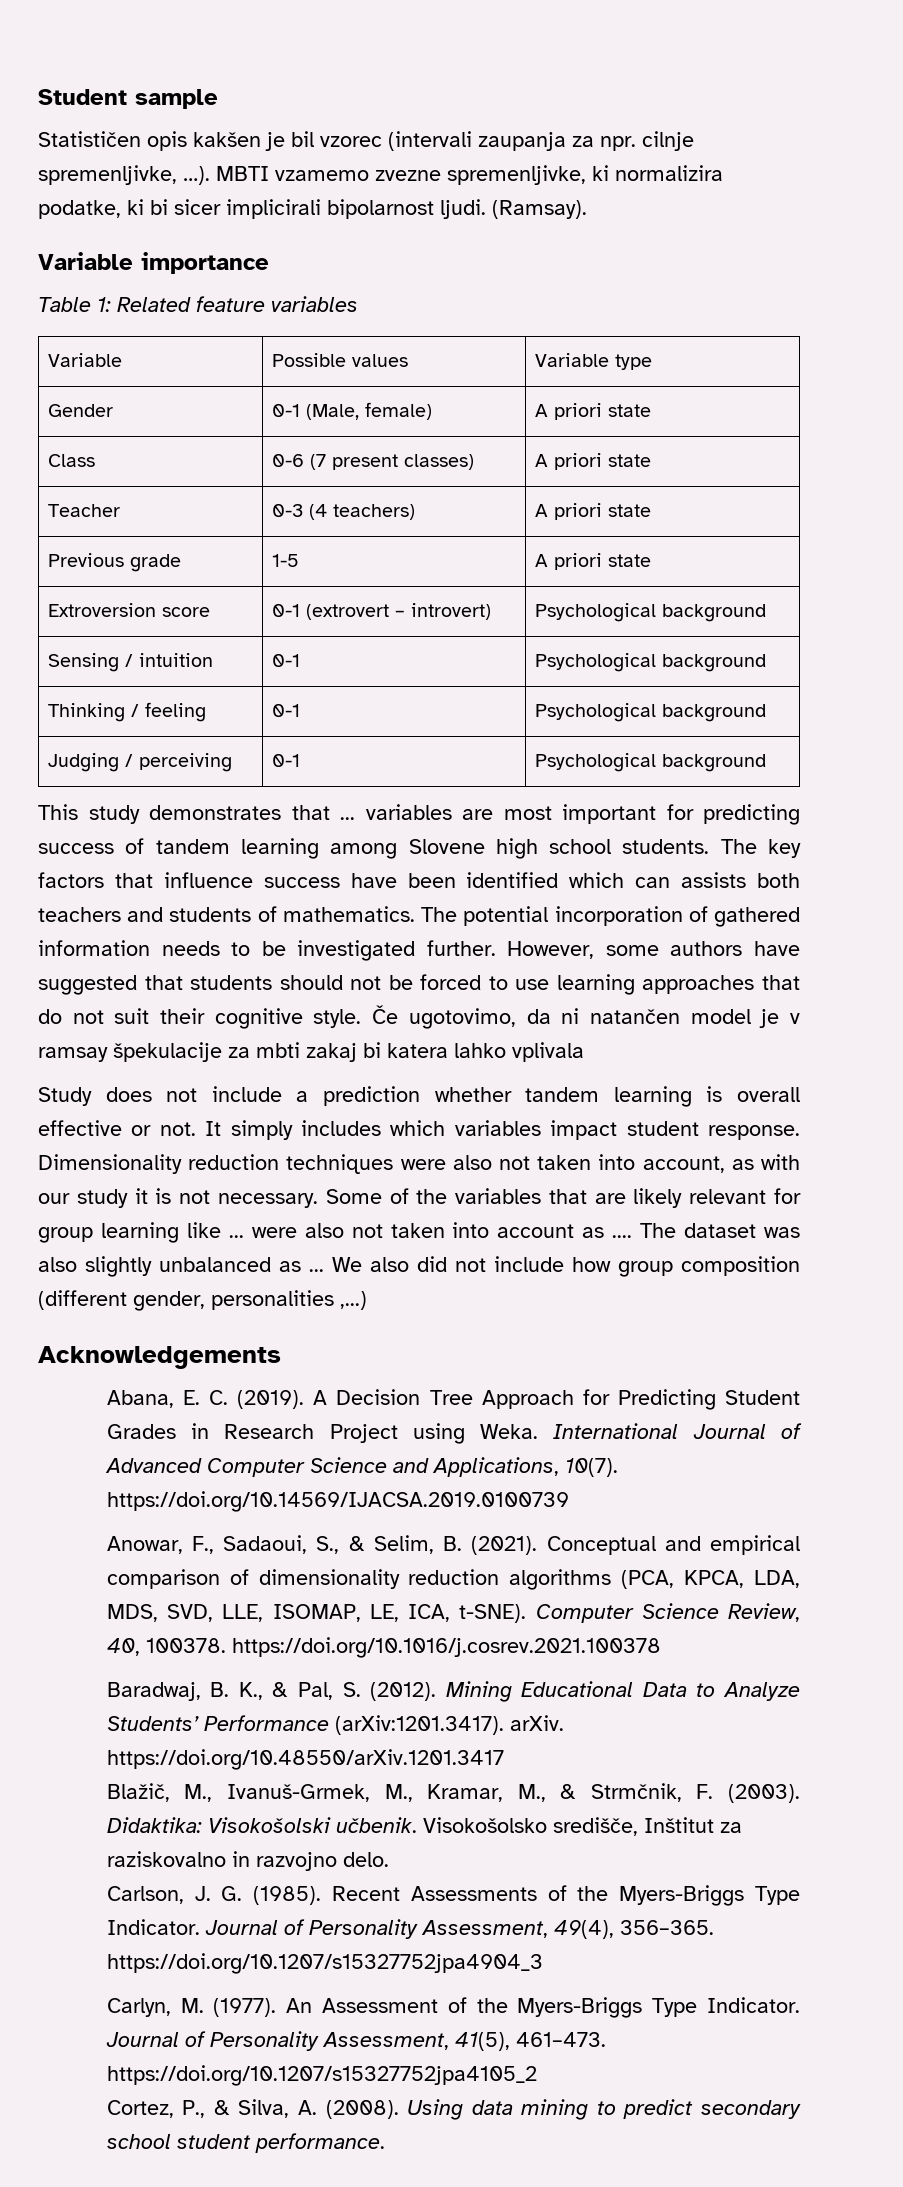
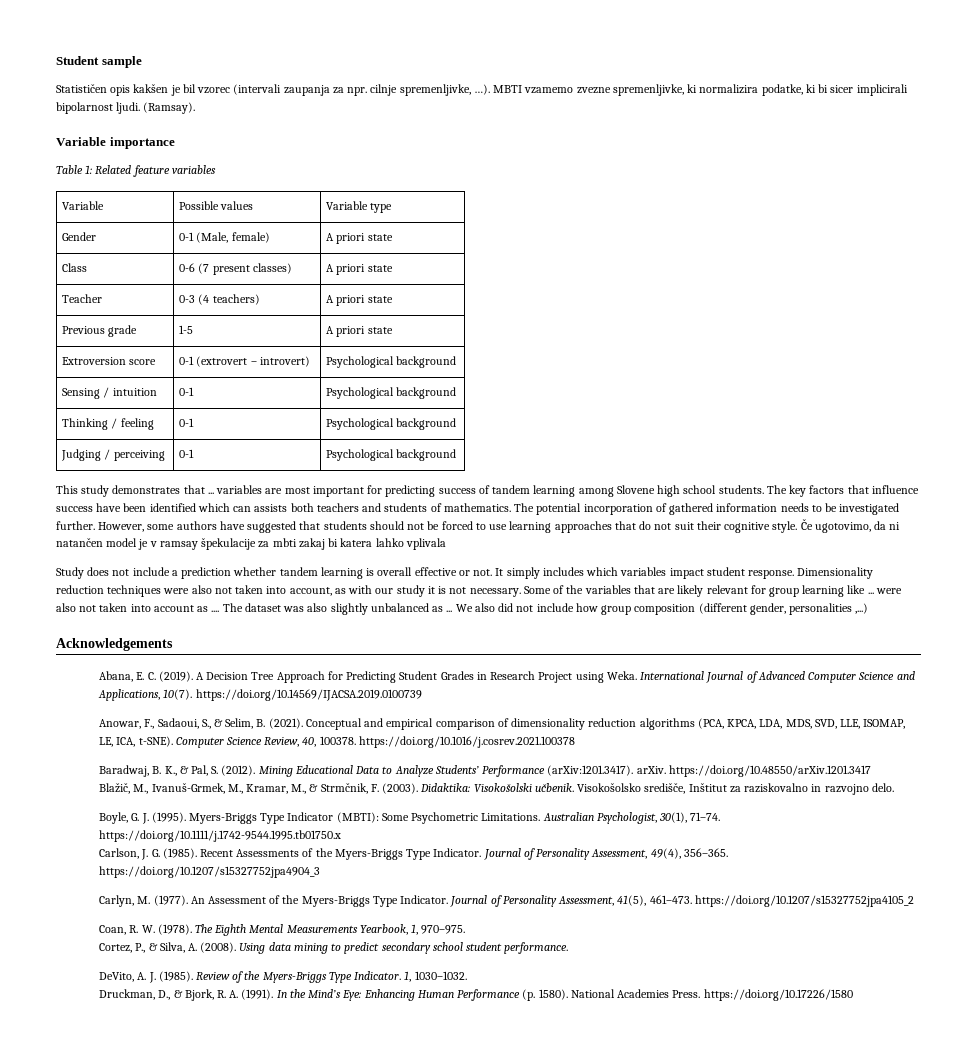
(389, 1859) none -> [99,812,721,824] [99,830,342,842] // Boyle, G. J. (1995). Myers-Briggs Type Indicator (MBTI): Some Psychometric Limitations. Australian Psychologist, 30(1), 71–74. https://doi.org/10.1111/j.1742-9544.1995.tb01750.x
(537, 2075) none -> [99,924,466,936] // Coan, R. W. (1978). The Eighth Mental Measurements Yearbook, 1, 970–975.
(385, 2143) none -> [99,971,467,983] [99,989,853,1001] // DeVito, A. J. (1985). Review of the Myers-Briggs Type Indicator. 1, 1030–1032. // Druckman, D., & Bjork, R. A. (1991). In the Mind’s Eye: Enhancing Human Performance (p. 1580). National Academies Press. https://doi.org/10.17226/1580

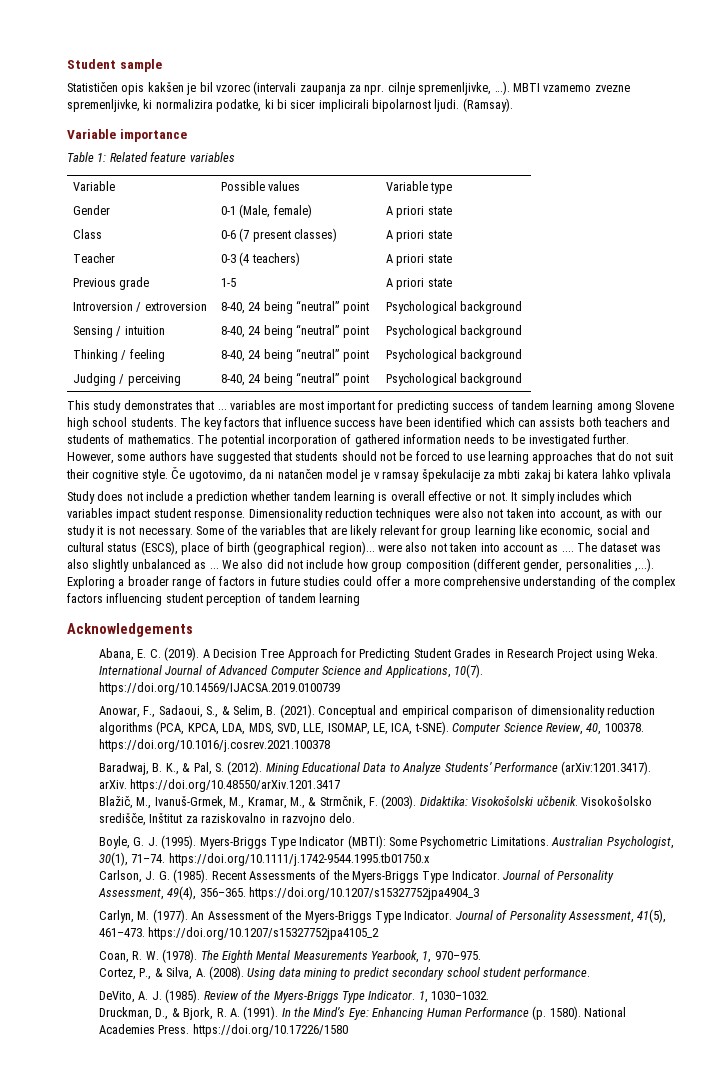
[62,357,157,365] [179,356,310,367] Extroversion score | 0-1 (extrovert – introvert) -> [72,302,207,312] [220,300,369,314] Introversion / extroversion | 8-40, 24 being “neutral” point
[179,387,195,396] 0-1 -> [220,324,369,338] 8-40, 24 being “neutral” point
[179,418,195,427] 0-1 -> [220,348,369,362] 8-40, 24 being “neutral” point
[179,449,195,458] 0-1 -> [220,372,369,386] 8-40, 24 being “neutral” point
[867,592,874,594] ... -> [540,525,651,538] [67,541,375,555] economic, social and cultural status (ESCS), place of birth (geographical region)...
[855,603,869,614] ,...) -> [635,558,654,572] [67,576,677,589] [67,593,361,606] ,...). Exploring a broader range of factors in future studies could offer a more comprehensive understanding of the complex factors influencing student perception of tandem learning

